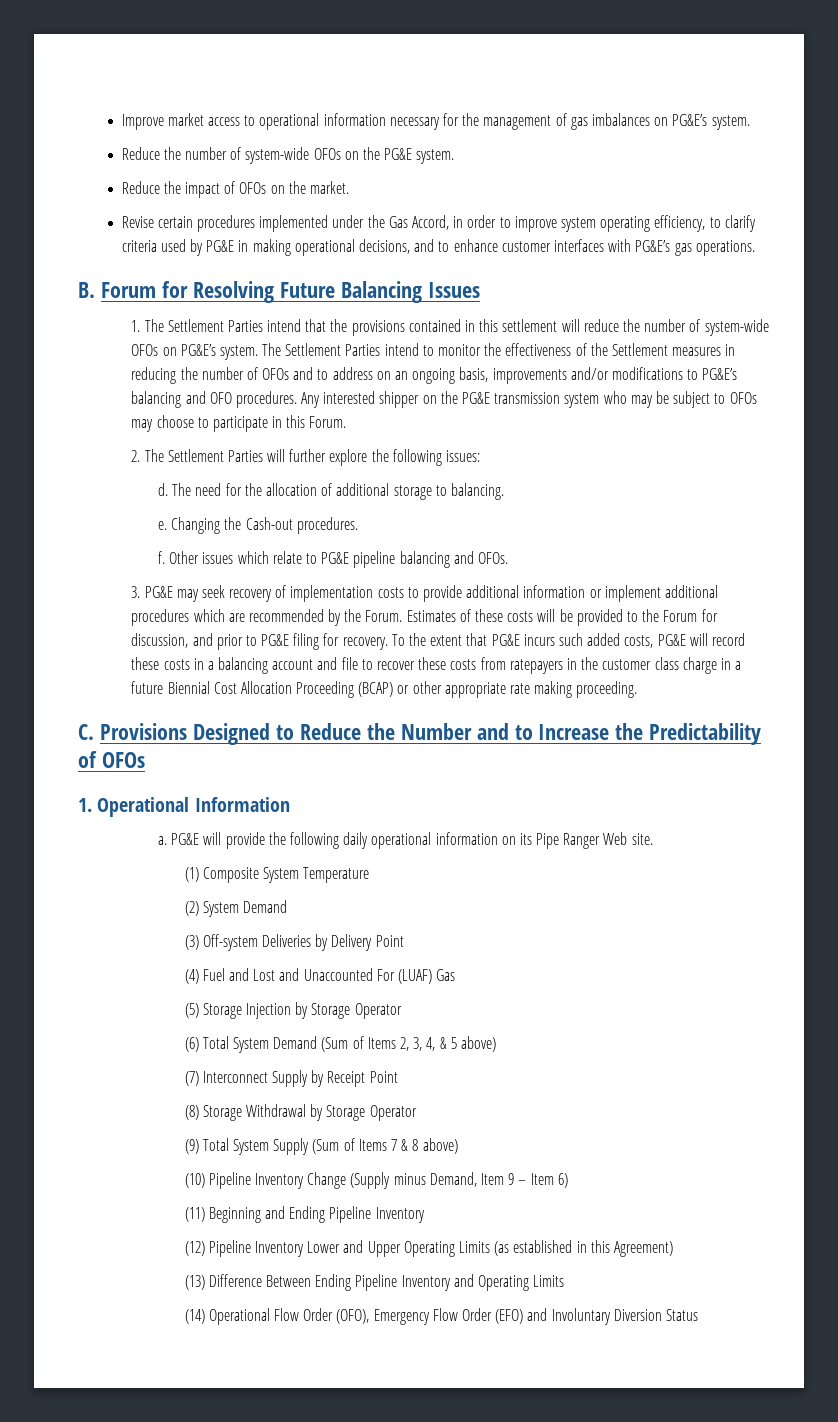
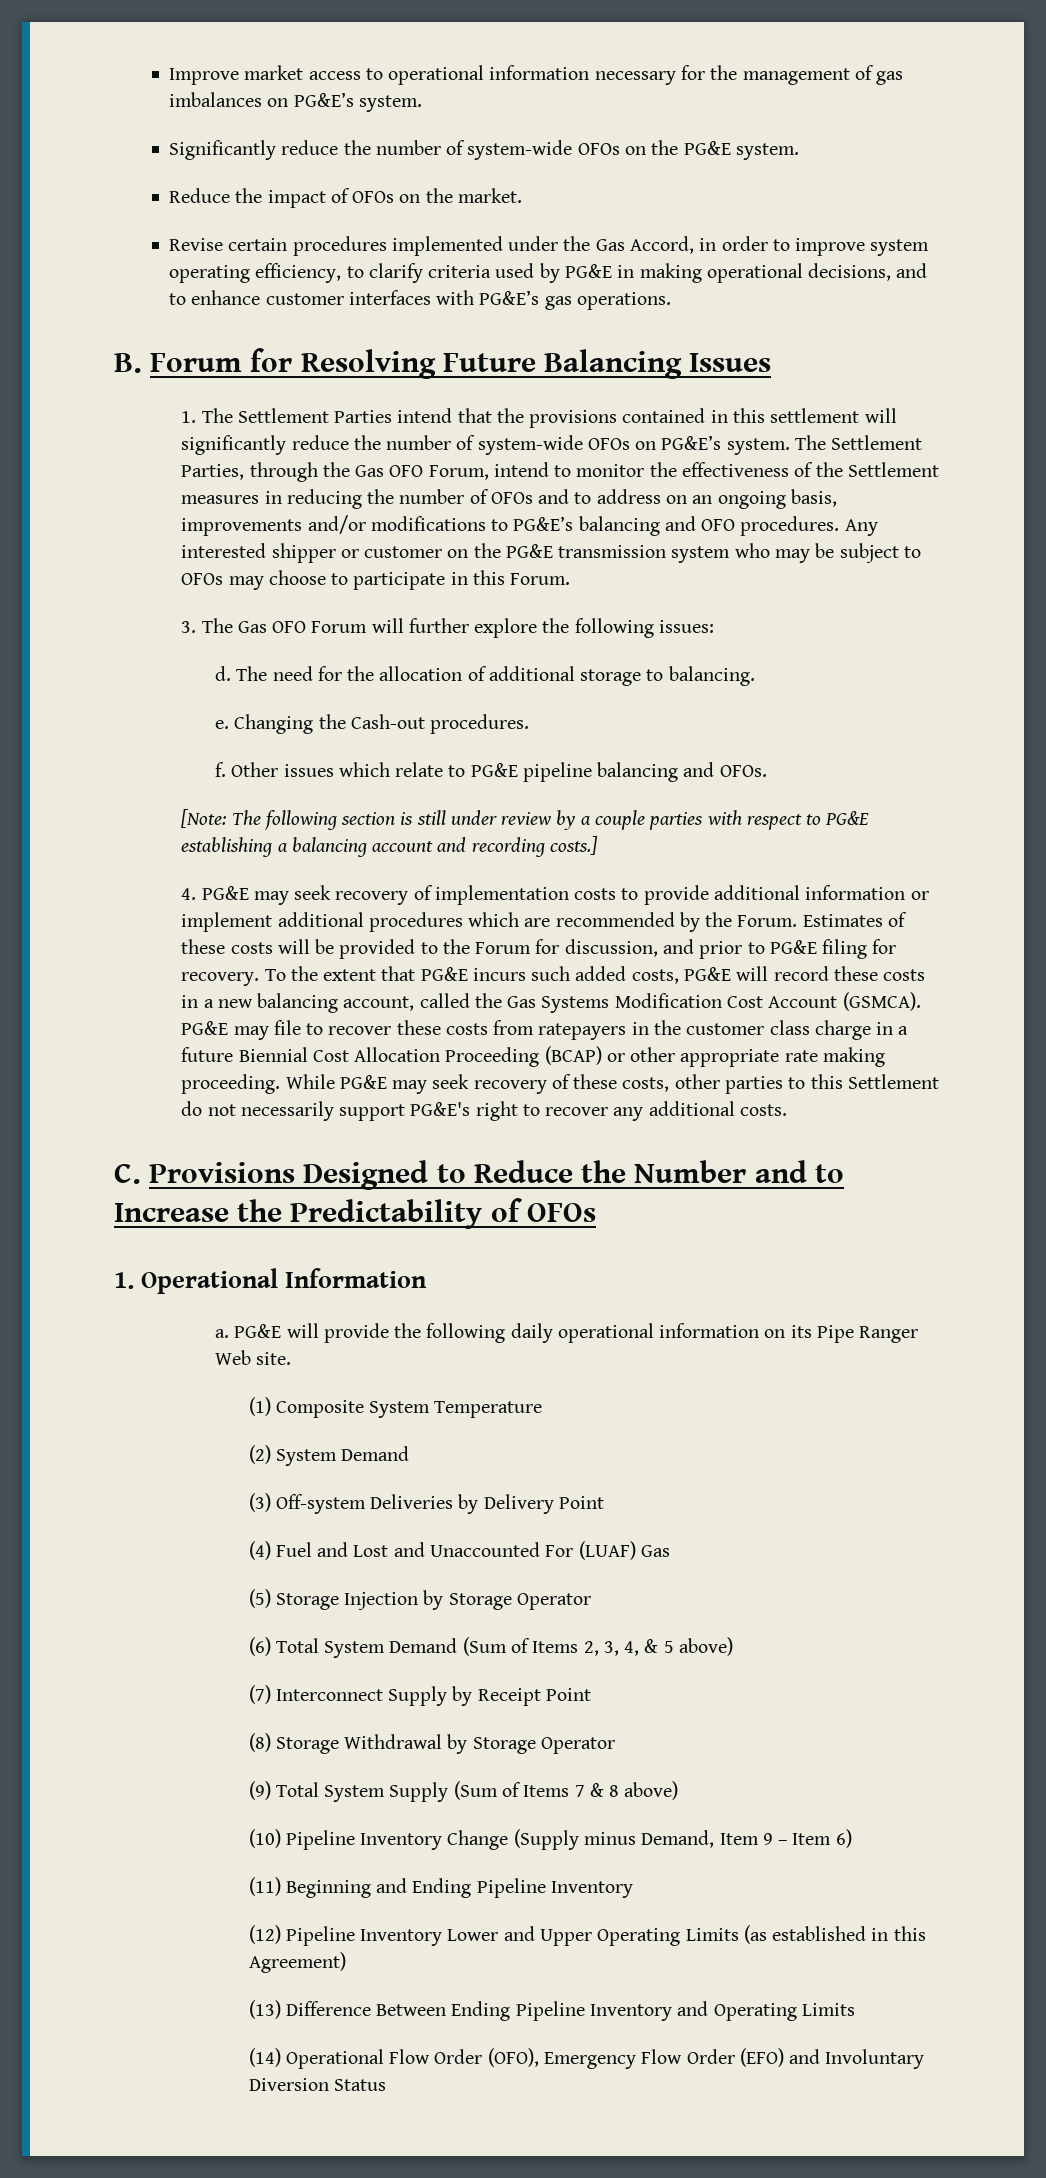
[121,147,160,160] Reduce -> [169,140,339,160] Significantly reduce
(580, 325) none -> [181,435,287,455] significantly
[345,344,381,356] Parties -> [181,462,489,482] Parties, through the Gas OFO Forum,
(420, 399) none -> [340,546,443,558] or customer
[131,449,263,462] 2. The Settlement Parties -> [181,618,368,633] 3. The Gas OFO Forum
[131,586,141,598] 3. -> [181,809,870,830] [181,836,598,857] [181,888,197,900] [Note: The following section is still under review by a couple parties with respect to PG&E establishing a balancing account and recording costs.] // 4.
[218,657,338,674] balancing account and -> [217,992,921,1013] [181,1021,269,1040] new balancing account, called the Gas Systems Modification Cost Account (GSMCA). PG&E may
(638, 689) none -> [285,1074,939,1094] [181,1101,787,1121] While PG&E may seek recovery of these costs, other parties to this Settlement do not necessarily support PG&E's right to recover any additional costs.

